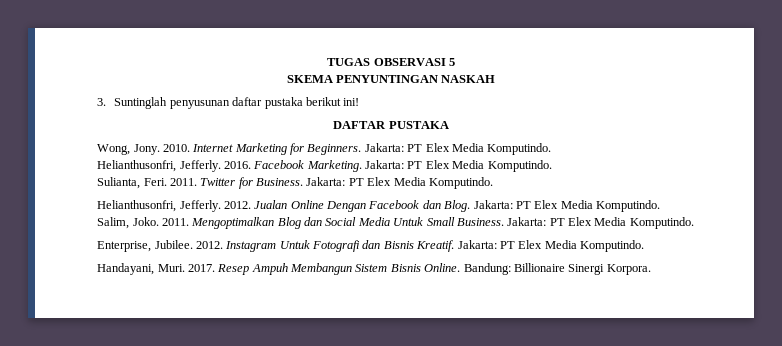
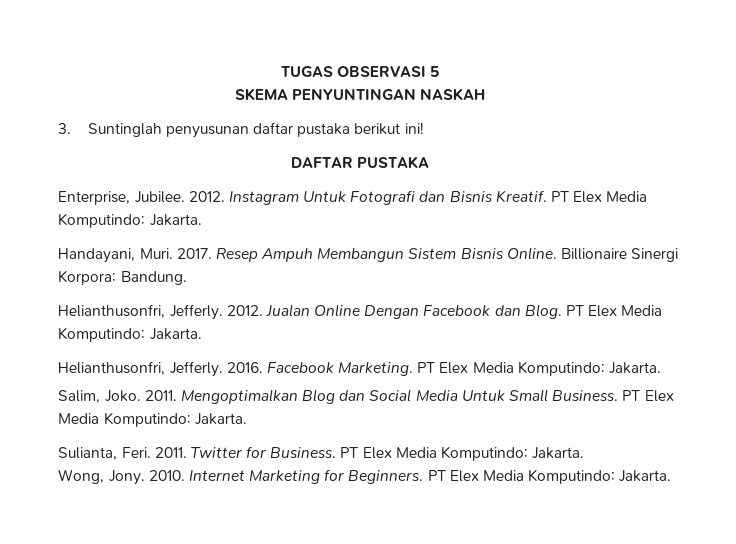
[97,143,552,155] [97,160,552,172] [97,177,493,189] Wong, Jony. 2010. Internet Marketing for Beginners. Jakarta: PT Elex Media Komputindo. // Helianthusonfri, Jefferly. 2016. Facebook Marketing. Jakarta: PT Elex Media Komputindo. // Sulianta, Feri. 2011. Twitter for Business. Jakarta: PT Elex Media Komputindo. -> [58,190,648,205] [58,213,202,228] [58,247,679,263] [58,270,187,285] Enterprise, Jubilee. 2012. Instagram Untuk Fotografi dan Bisnis Kreatif. PT Elex Media Komputindo: Jakarta. // Handayani, Muri. 2017. Resep Ampuh Membangun Sistem Bisnis Online. Billionaire Sinergi Korpora: Bandung.
[473,200,661,212] Jakarta: PT Elex Media Komputindo. -> [566,305,663,317] [58,327,202,342] [58,361,662,377] PT Elex Media Komputindo: Jakarta. // Helianthusonfri, Jefferly. 2016. Facebook Marketing. PT Elex Media Komputindo: Jakarta.
[507,217,694,229] [97,240,645,252] [97,263,651,275] Jakarta: PT Elex Media Komputindo. // Enterprise, Jubilee. 2012. Instagram Untuk Fotografi dan Bisnis Kreatif. Jakarta: PT Elex Media Komputindo. // Handayani, Muri. 2017. Resep Ampuh Membangun Sistem Bisnis Online. Bandung: Billionaire Sinergi Korpora. -> [622,390,674,402] [58,412,247,427] [58,446,585,461] [58,469,672,485] PT Elex Media Komputindo: Jakarta. // Sulianta, Feri. 2011. Twitter for Business. PT Elex Media Komputindo: Jakarta. // Wong, Jony. 2010. Internet Marketing for Beginners. PT Elex Media Komputindo: Jakarta.

